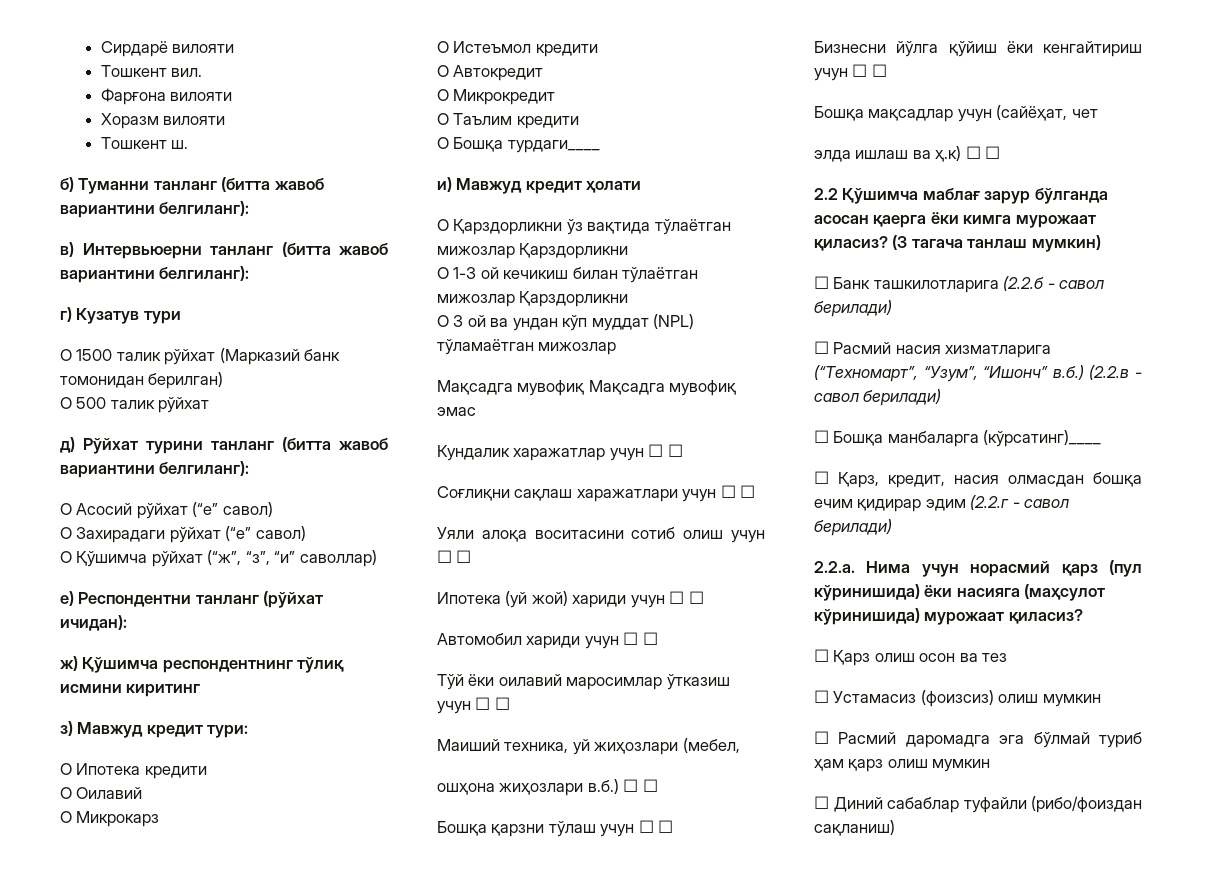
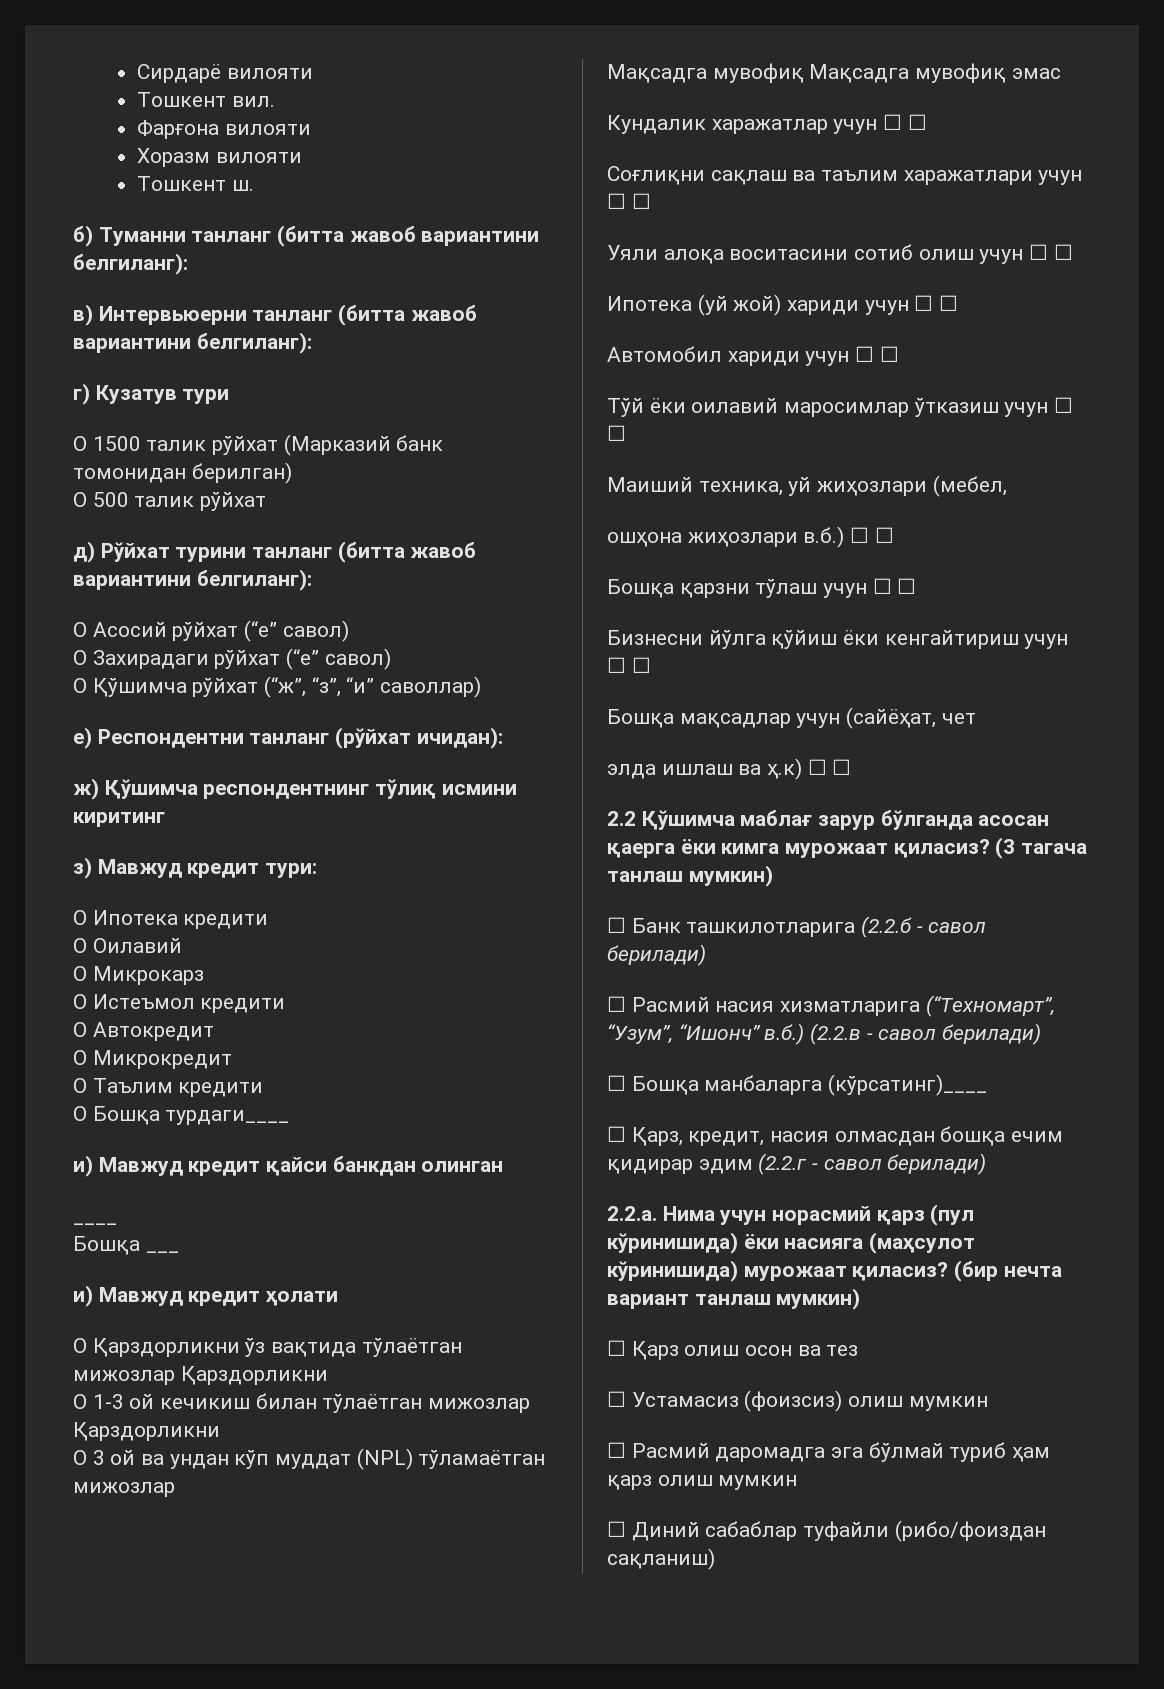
(600, 146) none -> [73,1155,504,1177] [73,1223,117,1225] [73,1236,179,1255] // и) Мавжуд кредит қайси банкдан олинган // ____ // Бошқа ___
(573, 495) none -> [792,170,899,181] ва таълим
(1083, 616) none -> [954,1260,1062,1282] [607,1288,861,1310] (бир нечта вариант танлаш мумкин)

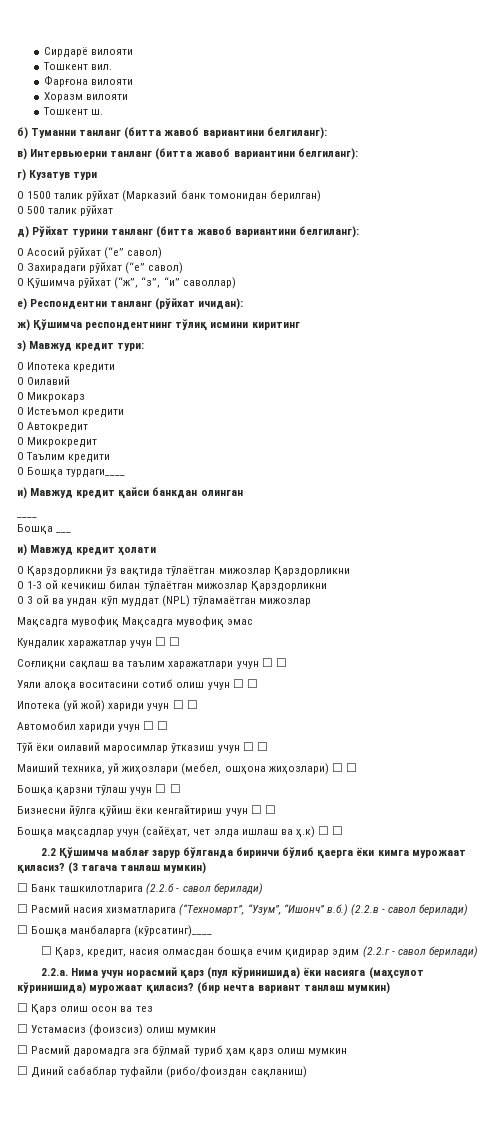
[607,526,845,548] // ошҳона жиҳозлари в.б.) -> [224,763,329,775] ошҳона жиҳозлари)
(976, 718) // -> (211, 832) none
[978,815,1050,826] асосан -> [236,847,315,858] биринчи бўлиб

